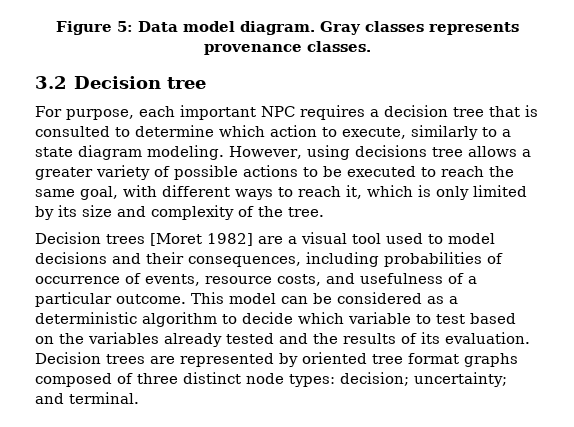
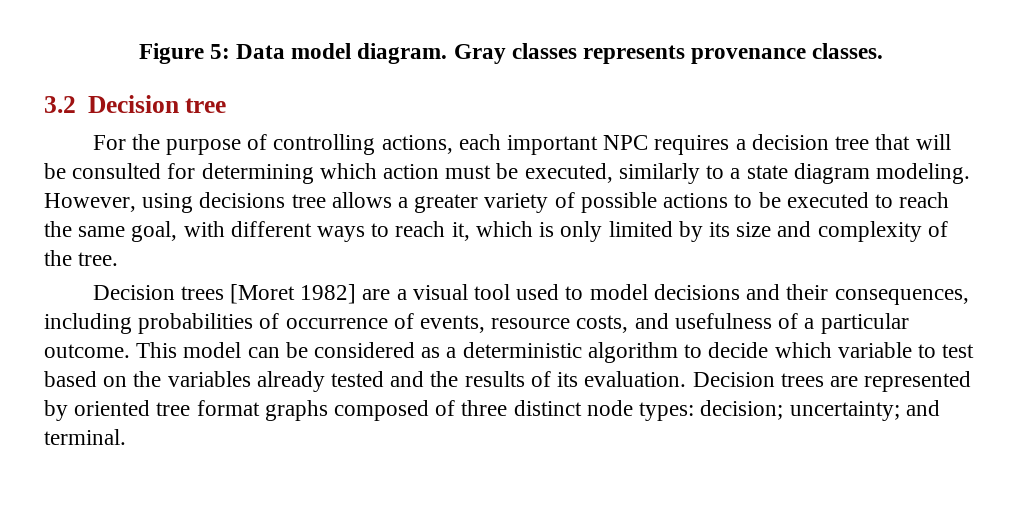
[66,109,134,120] purpose, -> [131,134,453,155] the purpose of controlling actions,
[525,105,538,117] [35,125,406,139] is consulted to determine which action to execute, -> [915,134,951,150] [44,163,613,184] will be consulted for determining which action must be executed,

